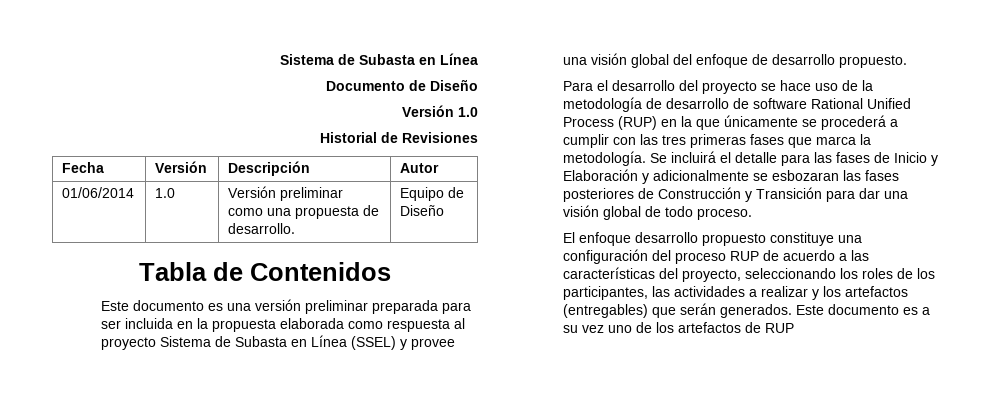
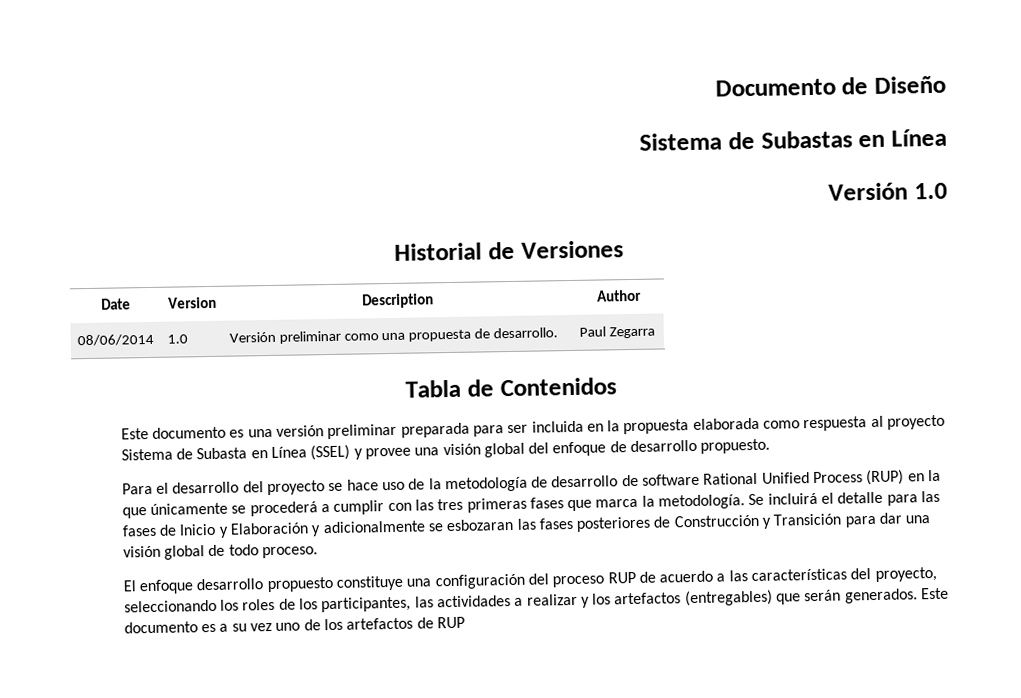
[280,53,478,65] [326,79,478,91] [402,105,478,117] [320,132,478,143] [62,162,105,173] [155,161,208,173] [228,161,311,176] [400,163,440,173] [62,187,135,198] Sistema de Subasta en Línea // Documento de Diseño // Versión 1.0 // Historial de Revisiones // Fecha | Versión | Descripción | Autor // 01/06/2014 -> [714,75,946,97] [639,128,947,151] [828,182,948,201] [394,240,624,261] [101,298,131,310] [167,296,217,309] [361,293,434,309] [596,289,642,302] [76,333,154,347] Documento de Diseño // Sistema de Subastas en Línea // Versión 1.0 // Historial de Versiones // Date | Version | Description | Author // 08/06/2014
[400,187,465,201] [400,205,445,216] Equipo de Diseño -> [578,326,655,339] Paul Zegarra

